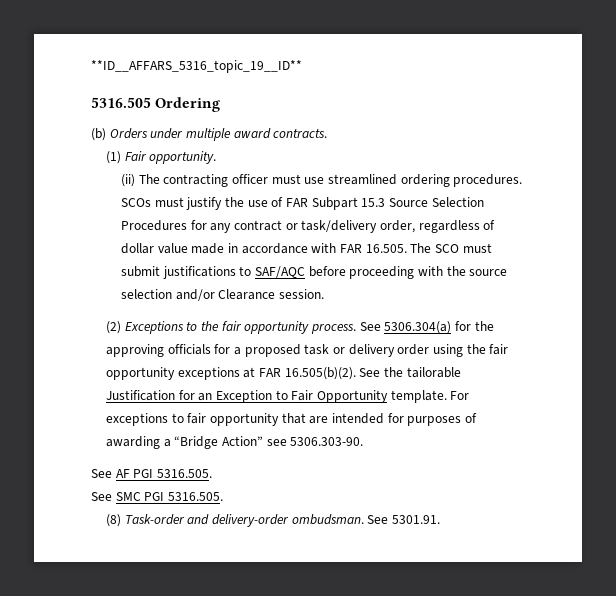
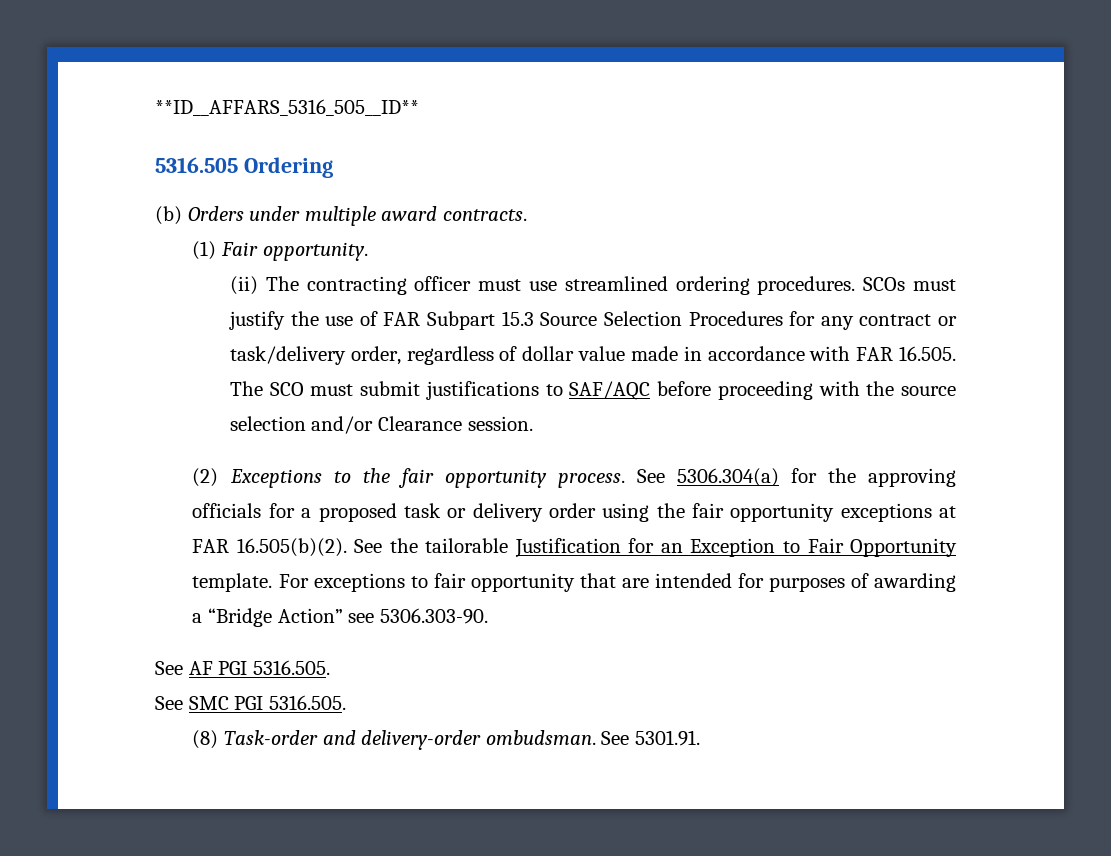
[91,60,302,73] **ID__AFFARS_5316_topic_19__ID** -> [155,99,419,116] **ID__AFFARS_5316_505__ID**

